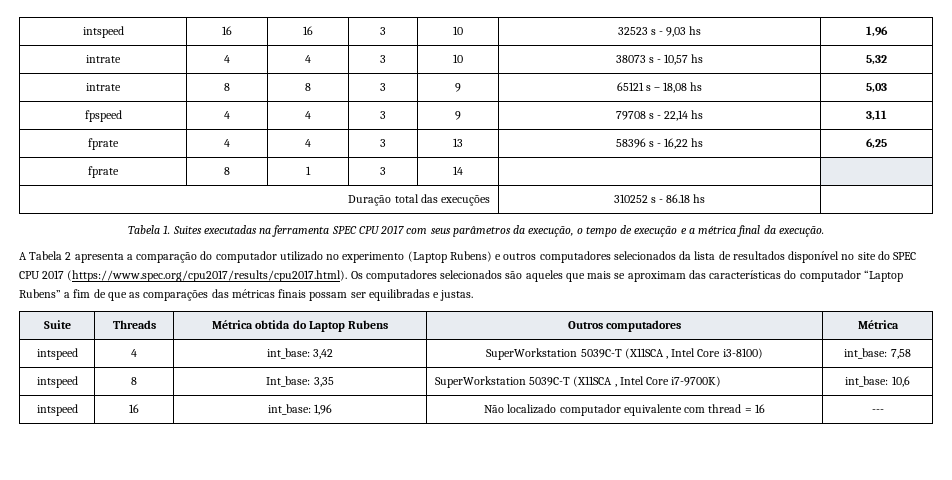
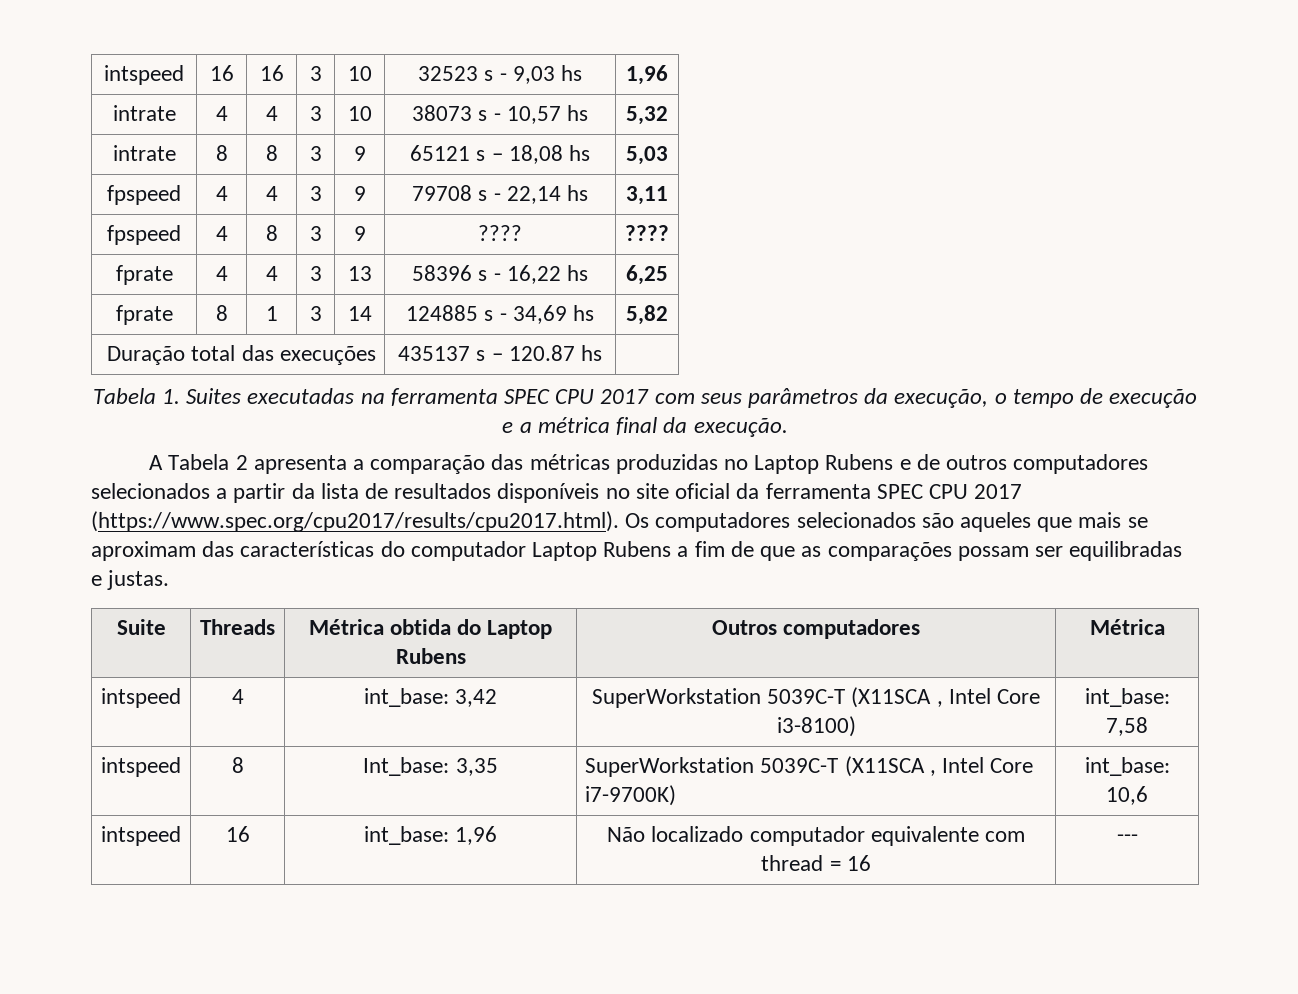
(887, 115) none -> [107,225,181,245] [215,226,228,241] [265,225,278,241] [309,226,322,241] [353,226,366,241] [478,225,522,241] [624,225,669,241] // fpspeed | 4 | 8 | 3 | 9 | ???? | ????
(463, 170) | -> [406,305,594,324] [625,305,668,325] 124885 s - 34,69 hs | 5,82
[613,194,691,203] 310252 s - 86.18 -> [398,345,575,361] 435137 s – 120.87
[200,251,502,263] do computador utilizado no experimento (Laptop Rubens) e -> [491,454,940,474] das métricas produzidas no Laptop Rubens e de
(676, 255) none -> [216,483,286,503] a partir
[788,251,840,263] disponível -> [497,483,600,503] disponíveis
[877,251,890,260] do -> [675,483,871,499] oficial da ferramenta
[863,270,903,282] [19,289,61,298] “Laptop Rubens” -> [532,541,672,561] Laptop Rubens
[211,289,307,298] das métricas finais -> (952, 551) none

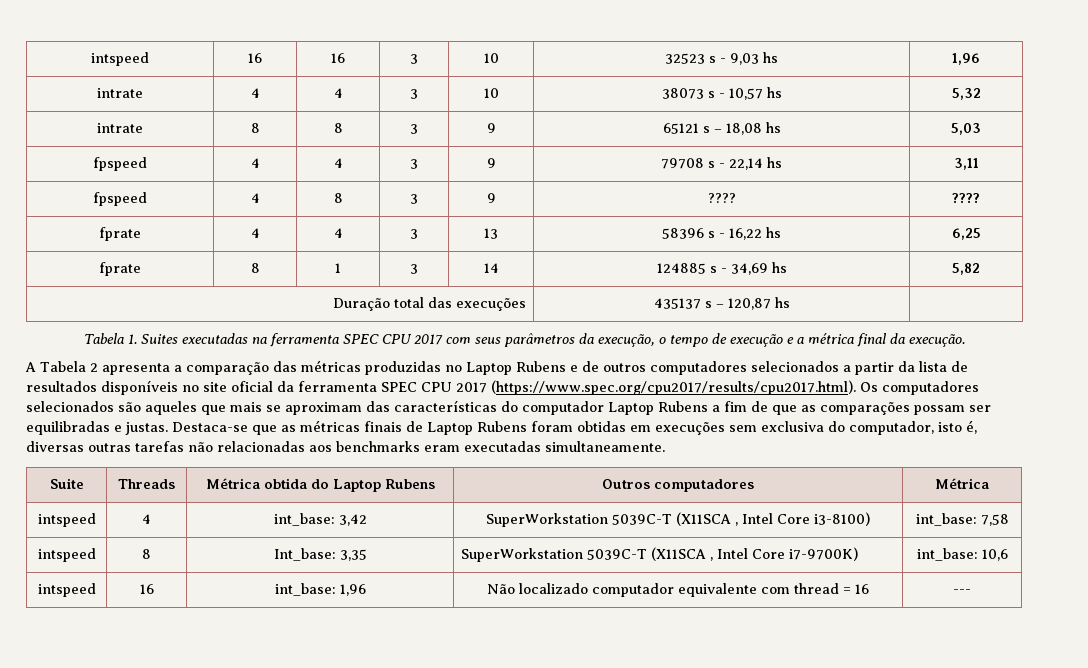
[508,345,575,361] 120.87 -> [727,298,771,310] 120,87
(170, 580) none -> [172,420,977,435] [26,441,665,452] Destaca-se que as métricas finais de Laptop Rubens foram obtidas em execuções sem exclusiva do computador, isto é, diversas outras tarefas não relacionadas aos benchmarks eram executadas simultaneamente.

